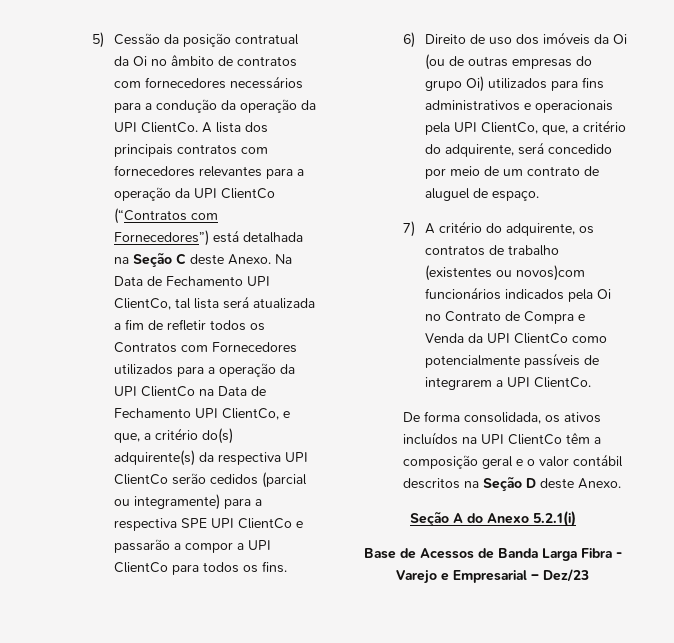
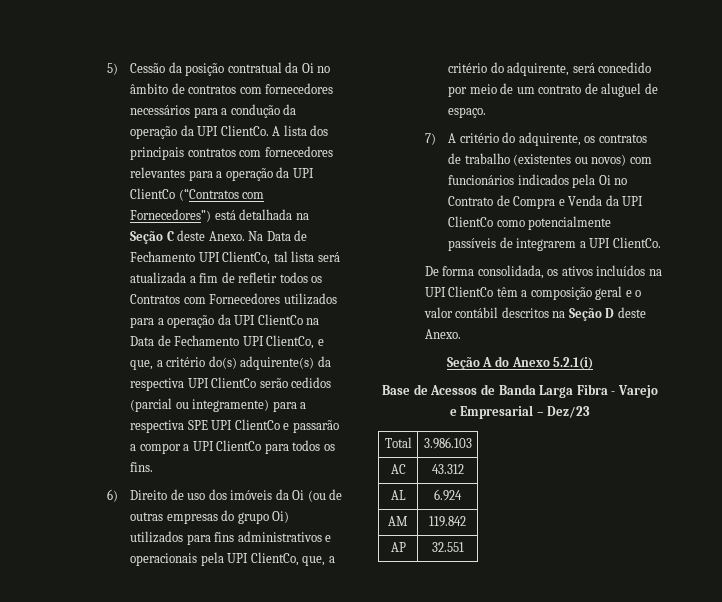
[516,265,586,281] novos)com -> [591,154,652,166] novos) com
(589, 575) none -> [384,437,412,448] [423,437,472,449] [390,464,406,474] [431,464,464,474] [390,490,406,500] [434,489,462,501] [388,516,408,526] [429,516,466,527] [390,542,406,552] [431,542,464,552] // Total | 3.986.103 // AC | 43.312 // AL | 6.924 // AM | 119.842 // AP | 32.551

